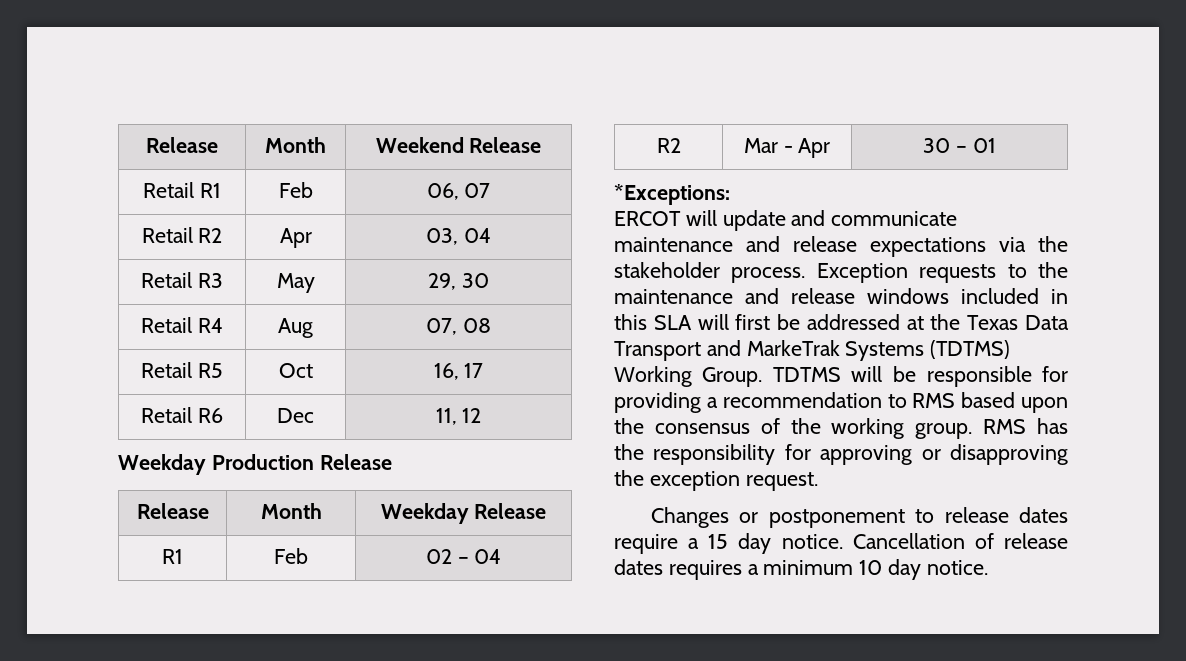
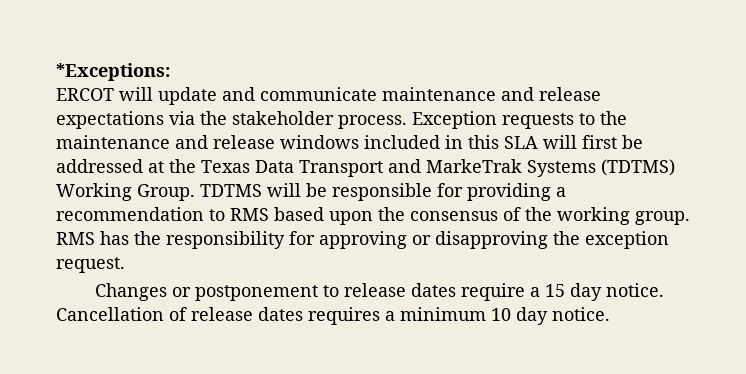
[146,137,218,153] [265,137,326,153] [375,137,542,153] [143,182,221,198] [278,182,313,198] [426,183,491,200] [141,227,223,243] [279,228,312,248] [426,228,491,245] [141,272,223,288] [276,273,315,293] [428,273,489,290] [141,317,223,333] [278,318,313,338] [426,318,491,335] [141,362,223,378] [278,363,313,378] [433,363,484,380] [141,407,223,423] [277,408,314,423] [435,408,482,425] [118,454,392,475] [136,503,209,519] [260,503,322,519] [380,503,547,524] [162,549,183,564] [274,548,308,564] [425,549,502,564] [656,138,681,153] [743,138,831,158] [923,138,996,153] Release | Month | Weekend Release // Retail R1 | Feb | 06, 07 // Retail R2 | Apr | 03, 04 // Retail R3 | May | 29, 30 // Retail R4 | Aug | 07, 08 // Retail R5 | Oct | 16, 17 // Retail R6 | Dec | 11, 12 // Weekday Production Release // Release | Month | Weekday Release // R1 | Feb | 02 – 04 // R2 | Mar - Apr | 30 – 01 // -> (56, 72) none

